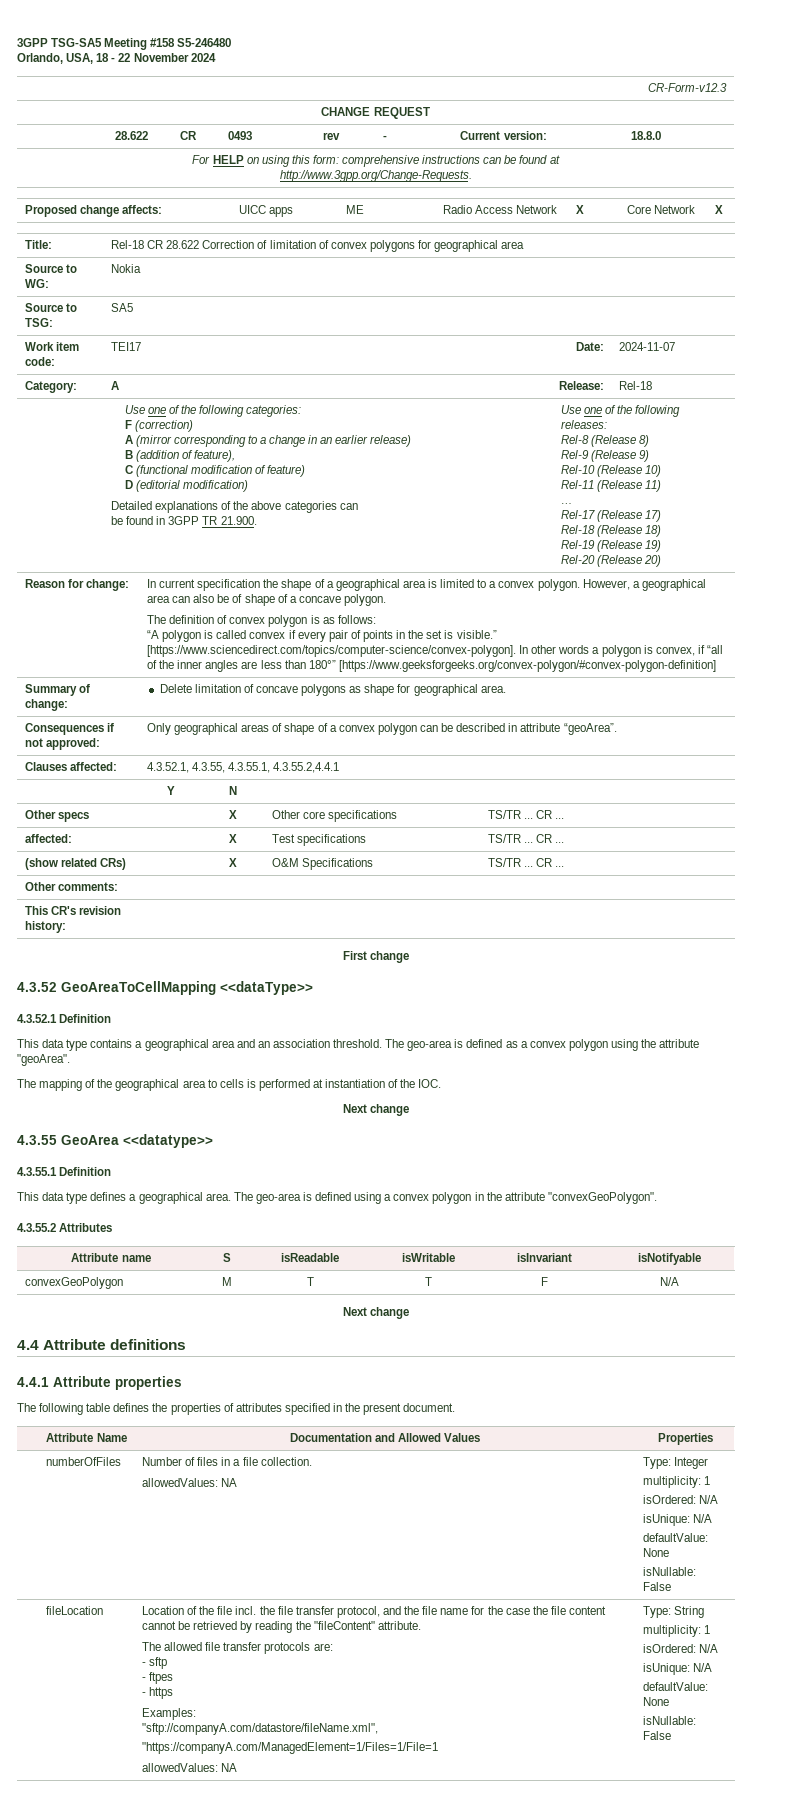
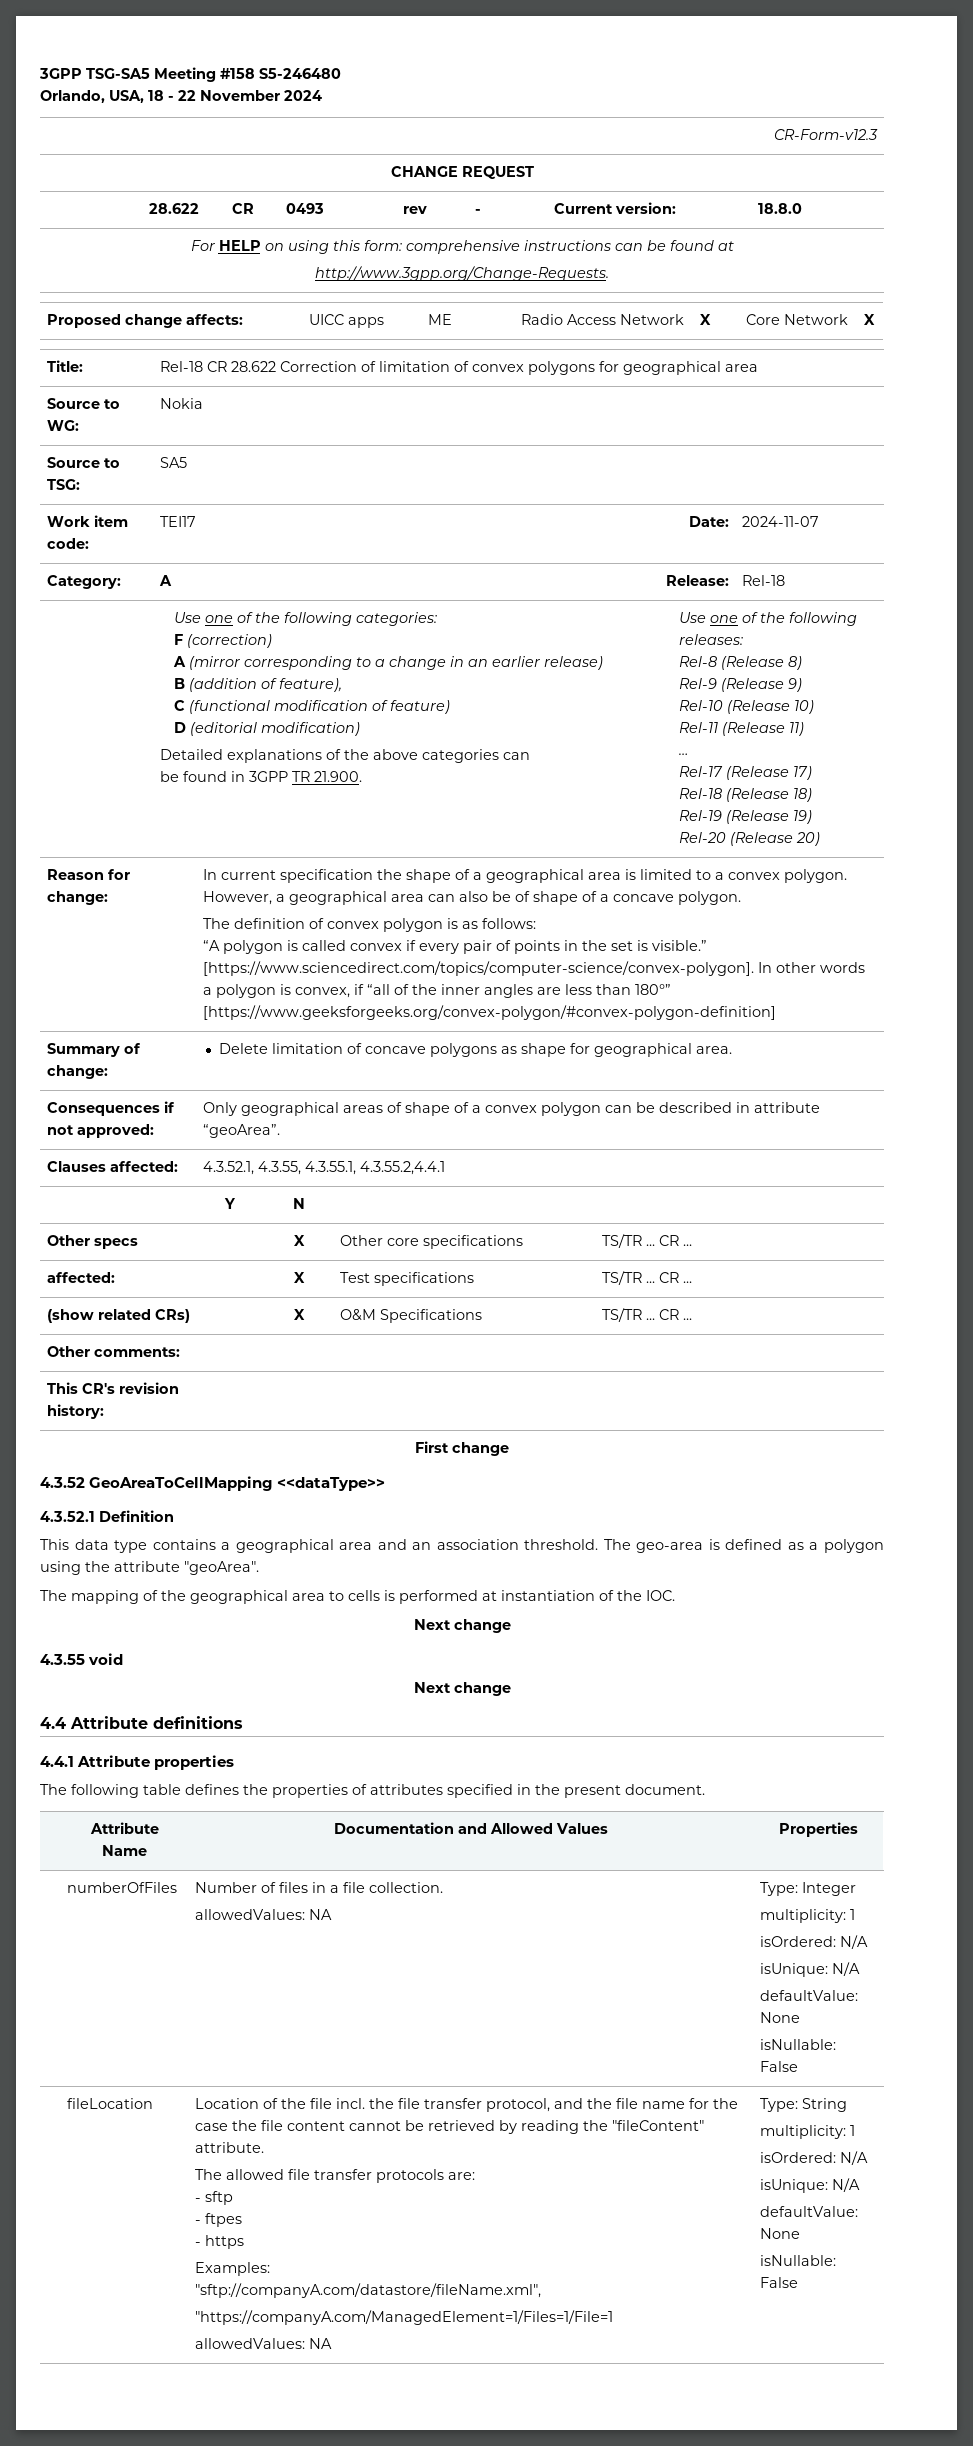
[529,1041,566,1048] convex -> (819, 1546) none
[61,1134,213,1148] [17,1167,112,1176] [17,1192,657,1204] [17,1223,113,1232] [71,1253,151,1262] [222,1253,231,1262] [281,1253,339,1262] [402,1253,455,1262] [517,1253,572,1262] [637,1253,701,1265] [25,1277,124,1289] [221,1277,232,1286] [306,1277,314,1286] [425,1277,432,1286] [541,1277,548,1286] [659,1277,679,1286] GeoArea <<datatype>> // 4.3.55.1 Definition // This data type defines a geographical area. The geo-area is defined using a convex polygon in the attribute "convexGeoPolygon". // 4.3.55.2 Attributes // Attribute name | S | isReadable | isWritable | isInvariant | isNotifyable // convexGeoPolygon | M | T | T | F | N/A -> [88,1653,124,1665] void

